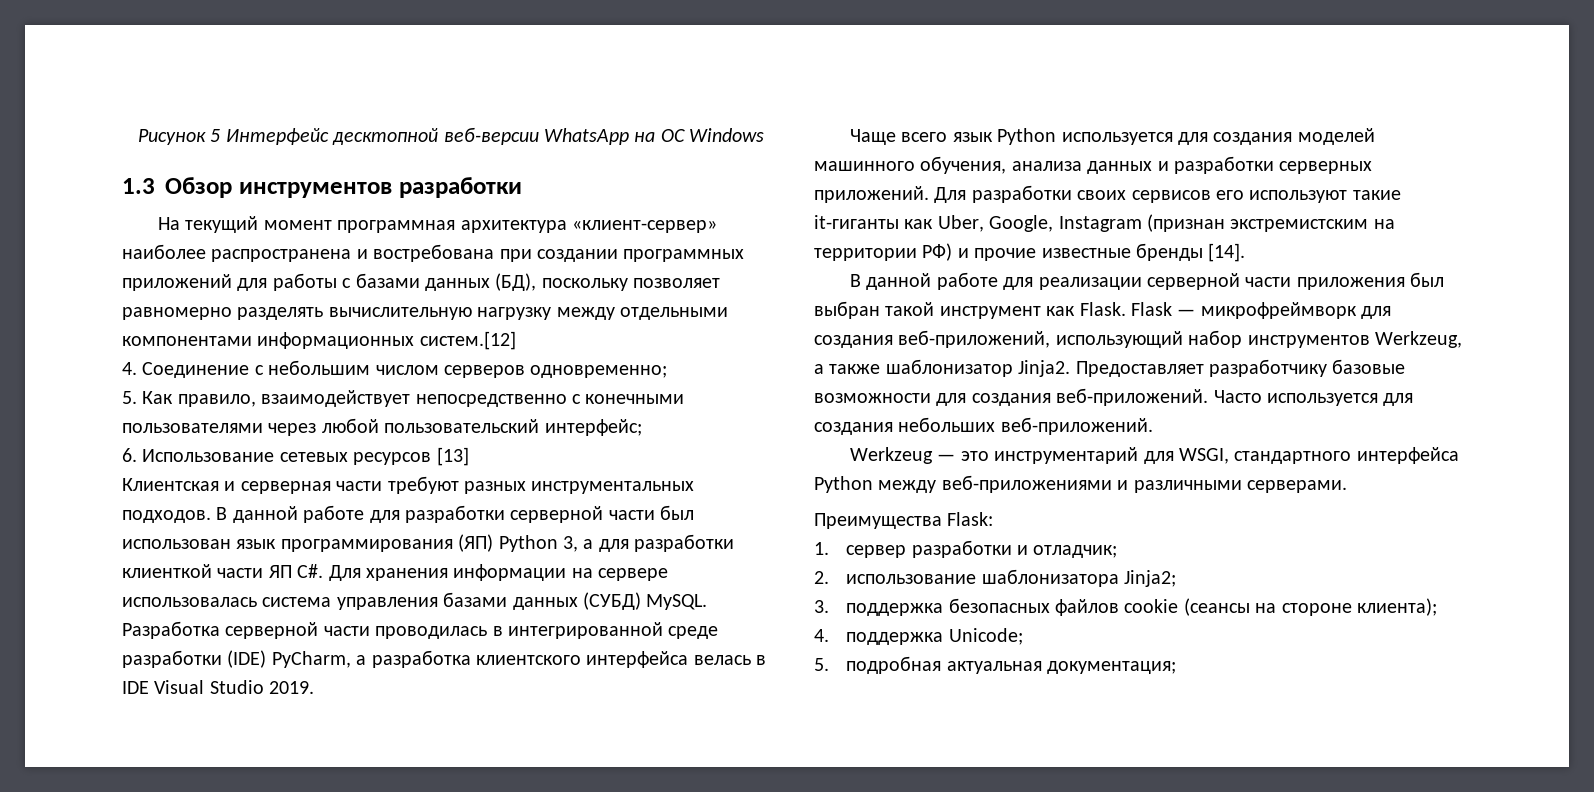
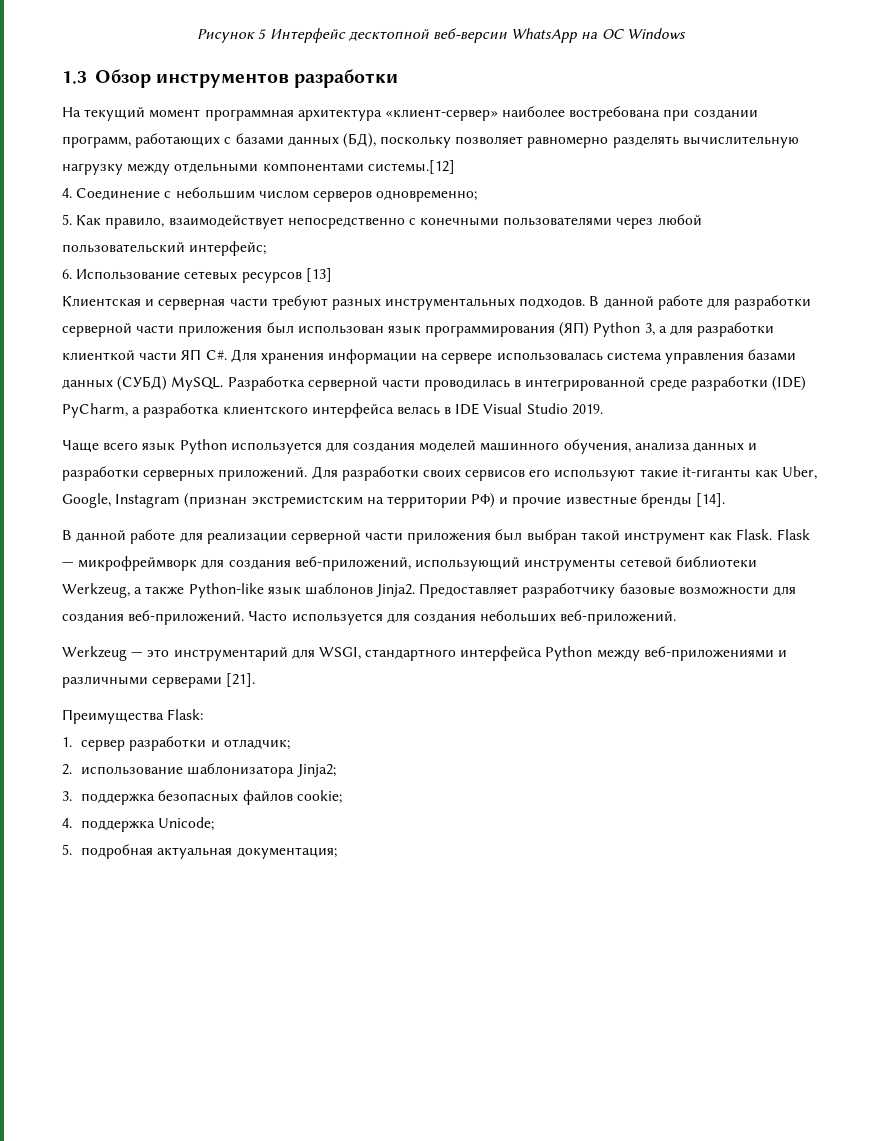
[211,249,368,262] распространена и -> (566, 111) none
[623,249,745,262] [122,273,337,291] программных приложений для работы -> [62,133,221,148] программ, работающих
[257,331,516,350] информационных систем.[12] -> [367,160,455,174] системы.[12]
(655, 515) none -> [178,325,263,337] приложения
[1188,330,1462,348] [814,359,1013,377] набор инструментов Werkzeug, а также шаблонизатор -> [524,556,758,571] [62,583,373,598] инструменты сетевой библиотеки Werkzeug, а также Python-like язык шаблонов
[1247,480,1347,493] серверами. -> [152,673,256,688] серверами [21].
[1124,598,1438,616] cookie (сеансы на стороне клиента); -> [296,790,342,804] cookie;

